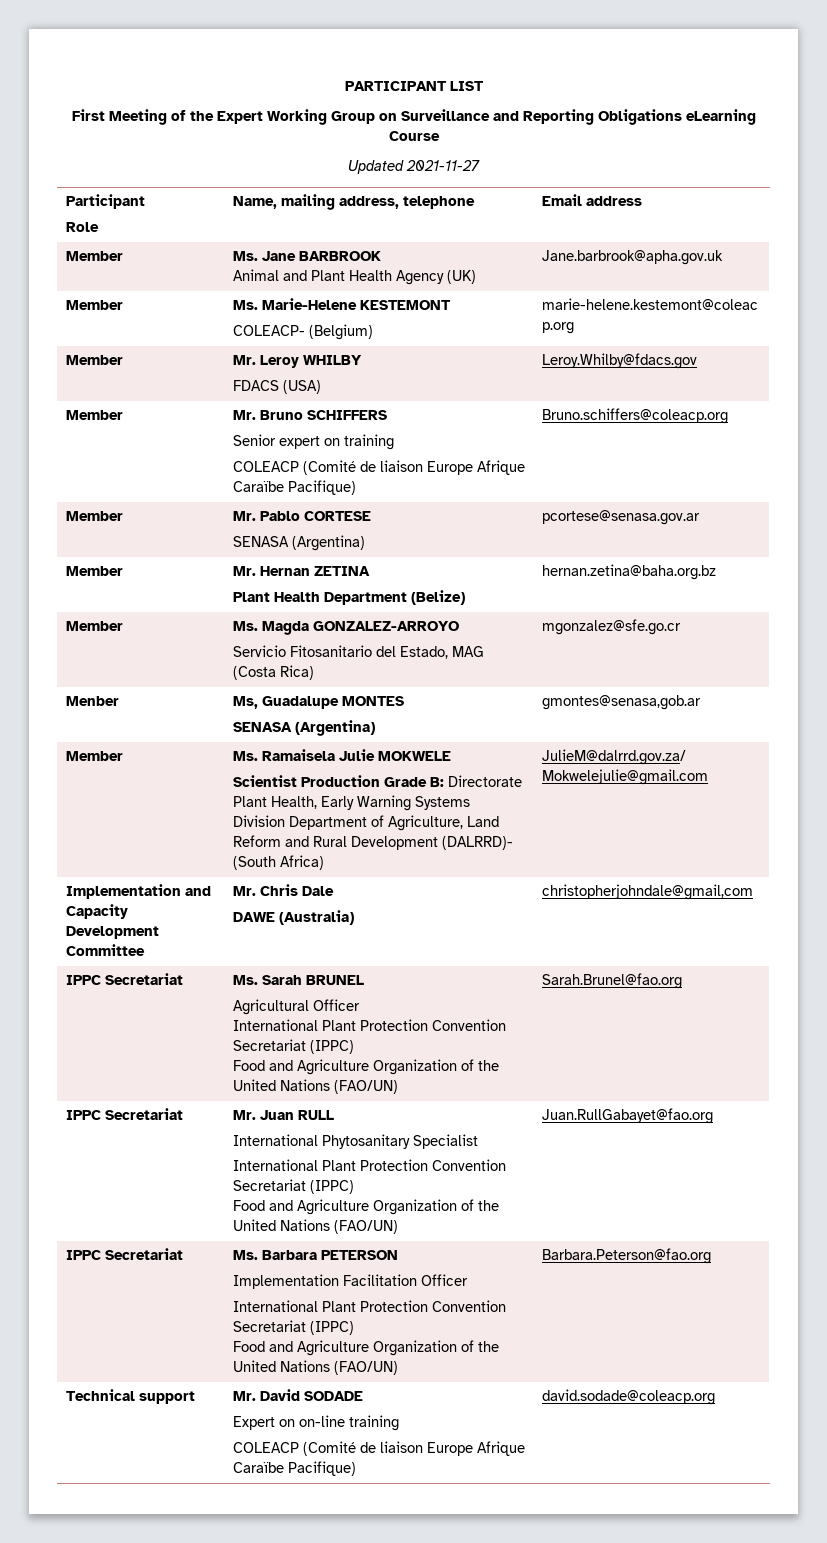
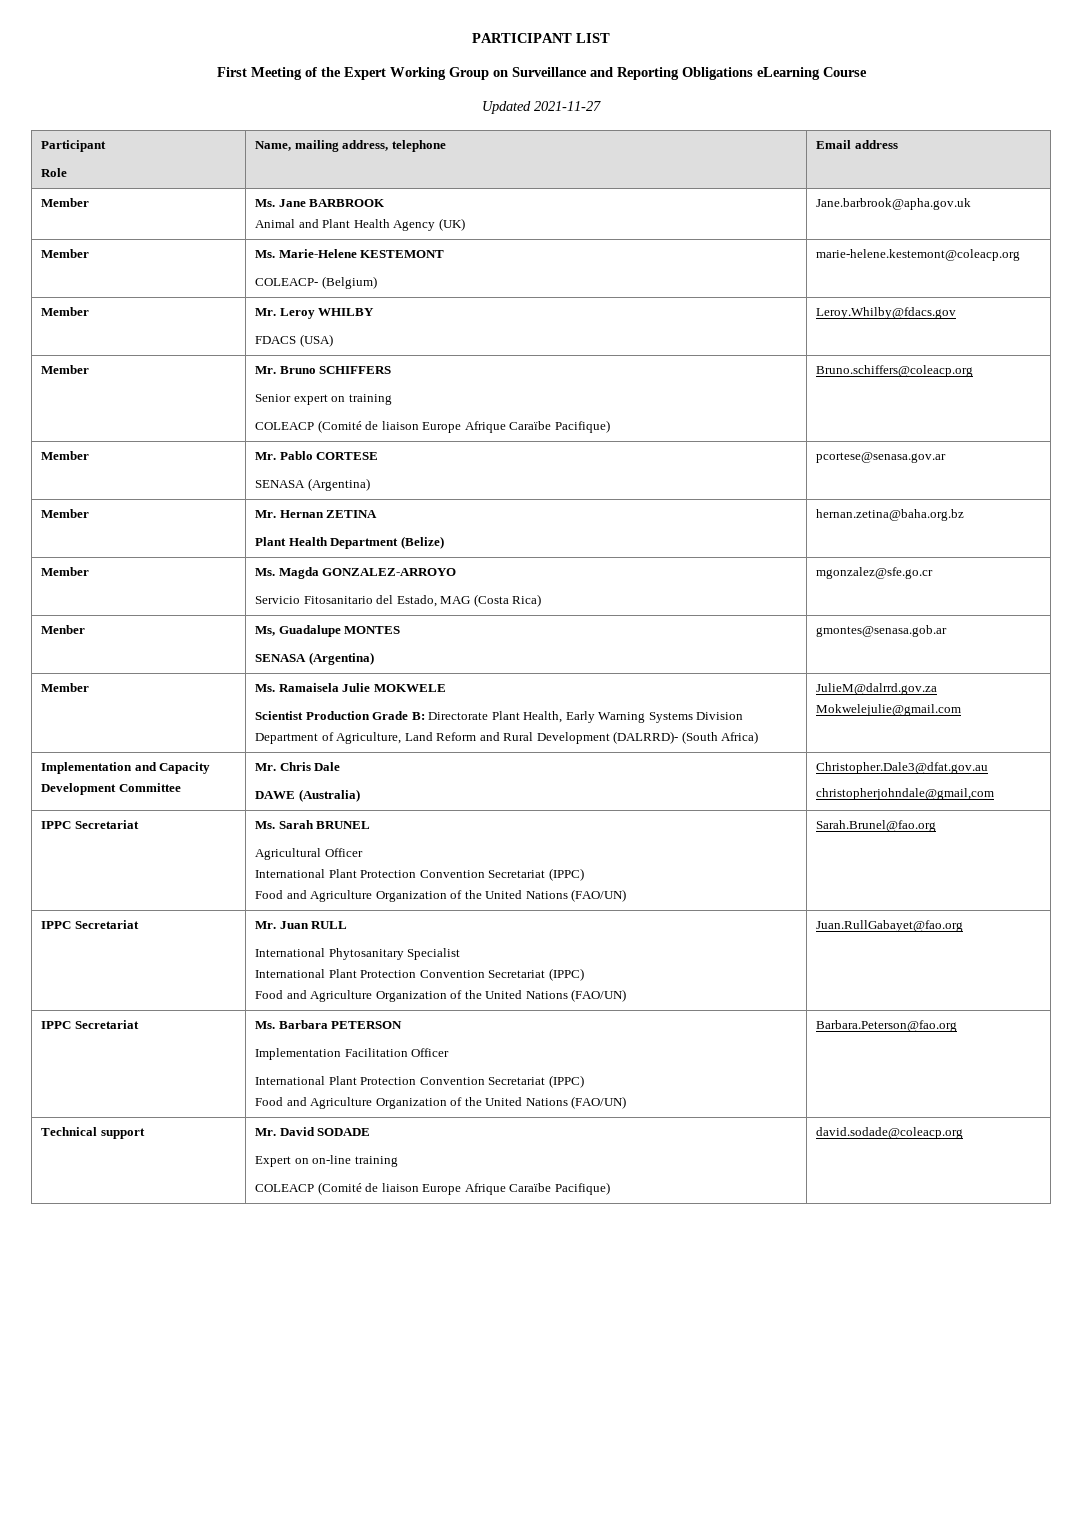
[541,695,701,710] gmontes@senasa,gob.ar -> [816,625,948,637] gmontes@senasa.gob.ar
[541,749,686,765] JulieM@dalrrd.gov.za/ -> [816,683,938,695] JulieM@dalrrd.gov.za
(354, 917) none -> [816,762,989,774] Christopher.Dale3@dfat.gov.au //

